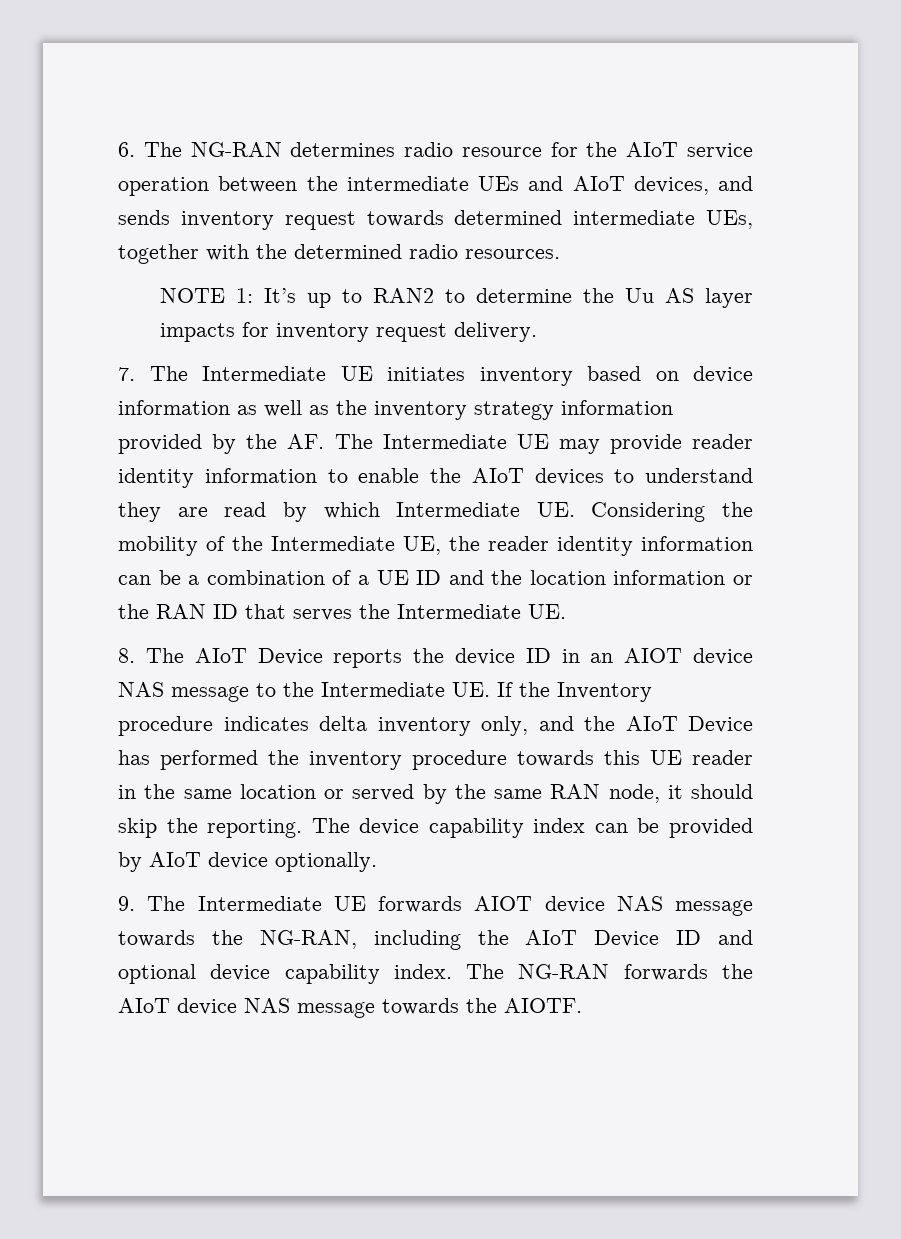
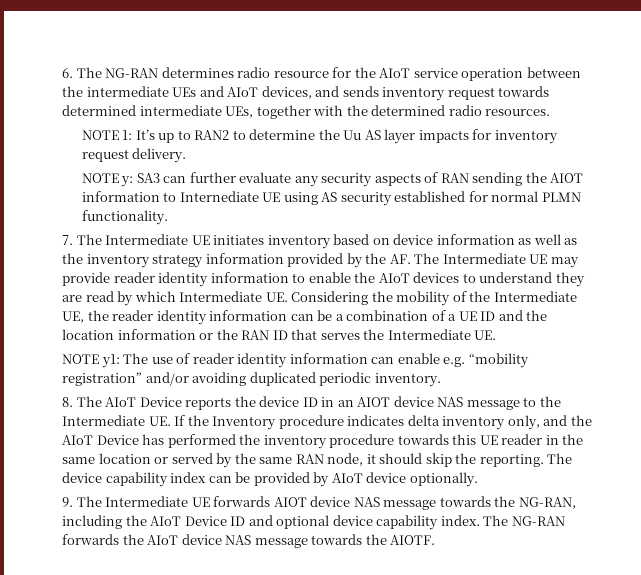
(538, 332) none -> [81,172,584,187] [81,191,581,206] [81,210,168,225] // NOTE y: SA3 can further evaluate any security aspects of RAN sending the AIOT information to Internediate UE using AS security established for normal PLMN functionality.
(567, 611) none -> [62,353,529,368] [62,372,441,387] // NOTE y1: The use of reader identity information can enable e.g. “mobility registration” and/or avoiding duplicated periodic inventory.

